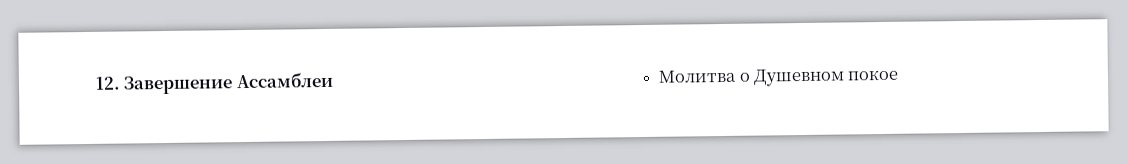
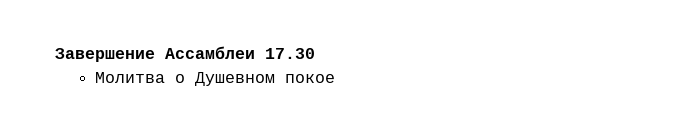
[94,76,121,90] 12. -> (54, 55) none
(334, 80) none -> [264,48,315,59] 17.30

